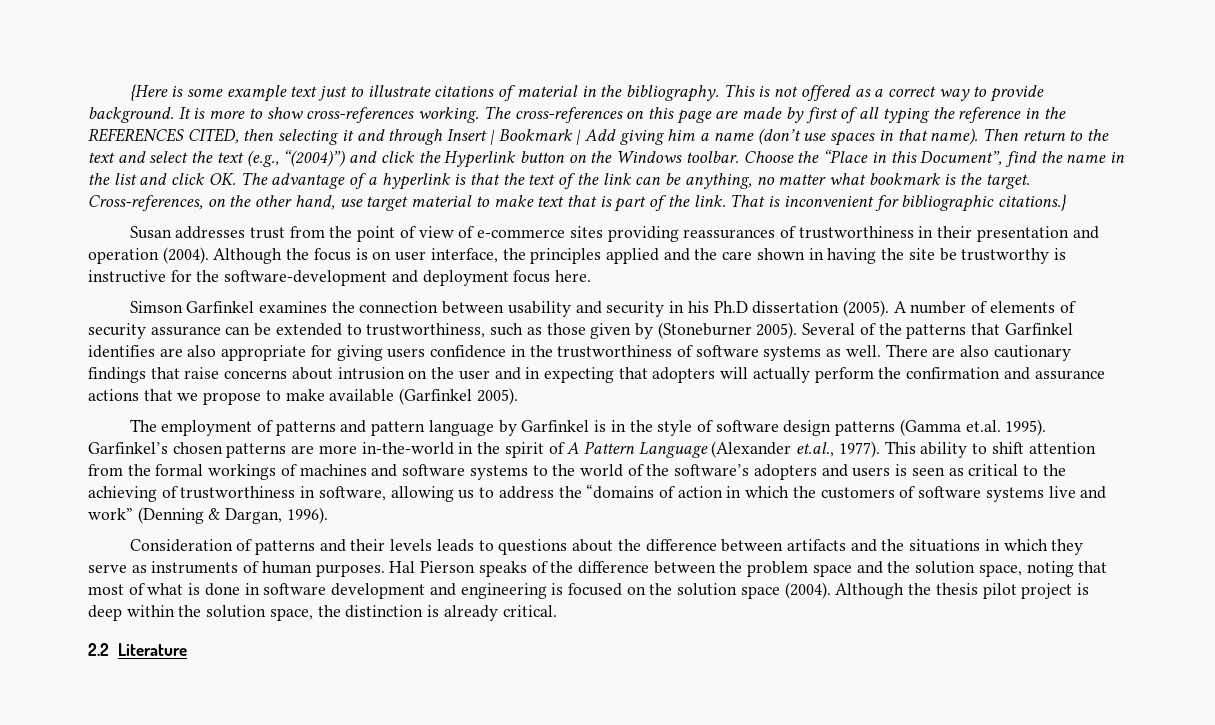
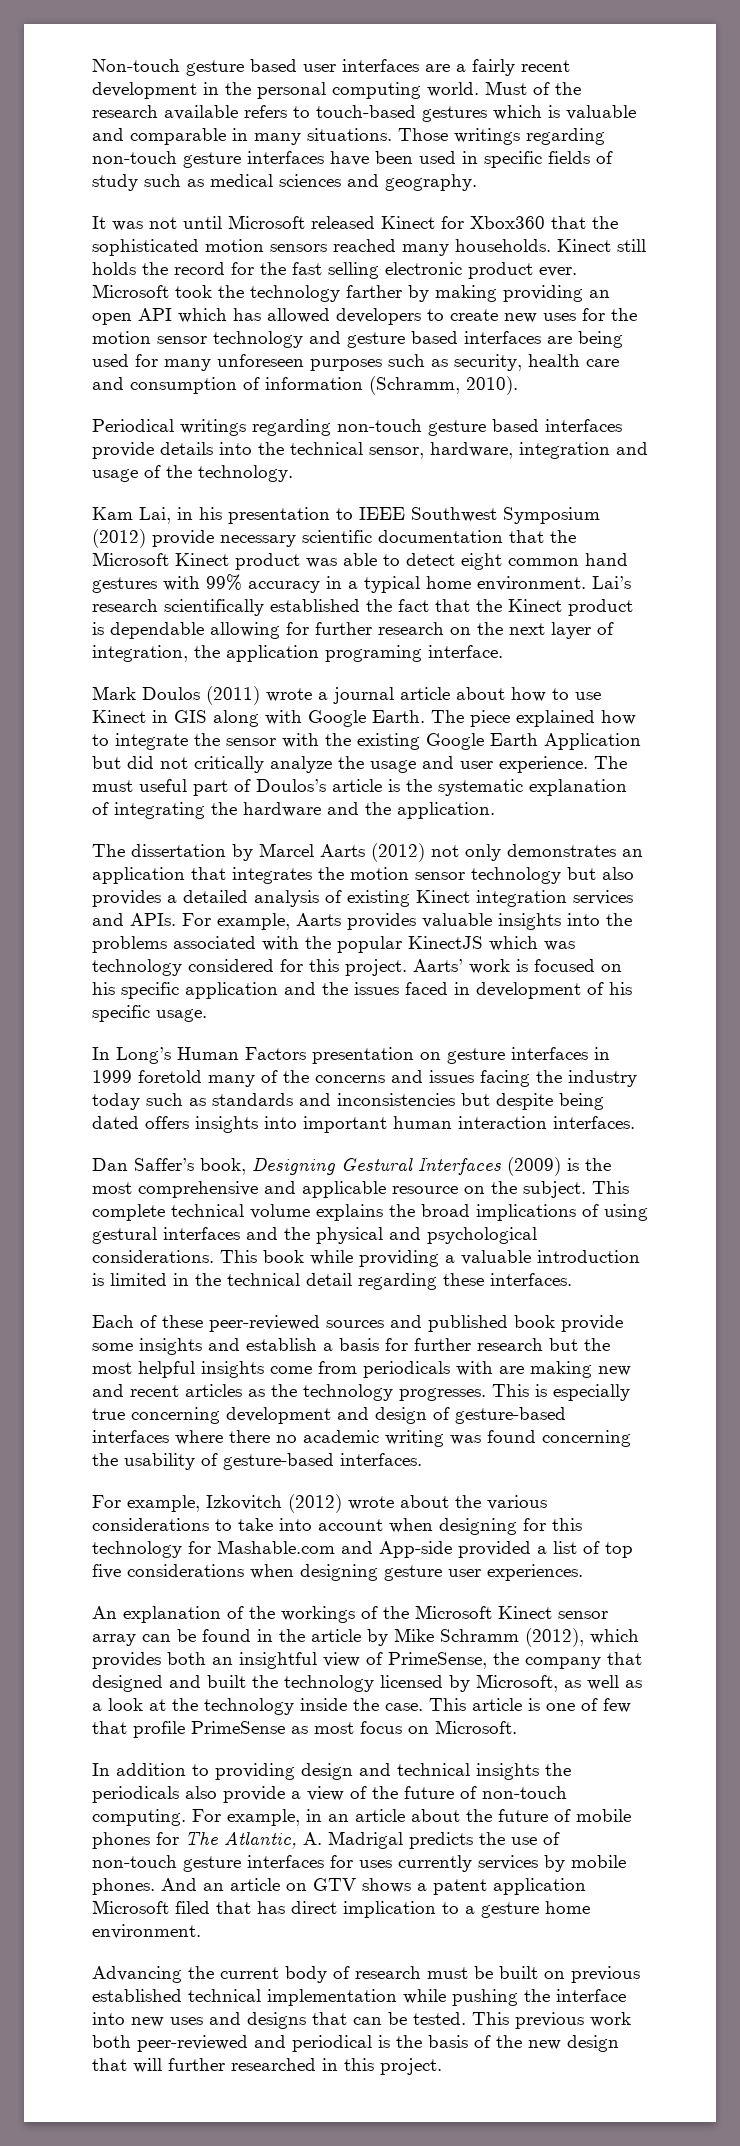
[129,84,1045,102] [88,106,1066,124] [88,128,1110,146] [88,150,1126,168] [88,172,1030,190] [88,194,1066,212] [129,226,1099,242] [88,247,1066,264] [88,270,592,286] [129,300,1076,317] [88,322,1073,339] [88,344,1071,361] [88,367,1105,383] [88,388,518,405] [129,419,1047,436] [88,441,1096,458] [88,464,1066,480] [88,484,1107,502] [88,507,328,524] [129,539,1084,555] [88,561,1108,577] [88,582,1089,599] [88,605,557,621] [88,643,187,656] {Here is some example text just to illustrate citations of material in the bibliography. This is not offered as a correct way to provide background. It is more to show cross-references working. The cross-references on this page are made by first of all typing the reference in the REFERENCES CITED, then selecting it and through Insert | Bookmark | Add giving him a name (don’t use spaces in that name). Then return to the text and select the text (e.g., “(2004)”) and click the Hyperlink button on the Windows toolbar. Choose the “Place in this Document”, find the name in the list and click OK. The advantage of a hyperlink is that the text of the link can be anything, no matter what bookmark is the target. Cross-references, on the other hand, use target material to make text that is part of the link. That is inconvenient for bibliographic citations.} // Susan addresses trust from the point of view of e-commerce sites providing reassurances of trustworthiness in their presentation and operation (2004). Although the focus is on user interface, the principles applied and the care shown in having the site be trustworthy is instructive for the software-development and deployment focus here. // Simson Garfinkel examines the connection between usability and security in his Ph.D dissertation (2005). A number of elements of security assurance can be extended to trustworthiness, such as those given by (Stoneburner 2005). Several of the patterns that Garfinkel identifies are also appropriate for giving users confidence in the trustworthiness of software systems as well. There are also cautionary findings that raise concerns about intrusion on the user and in expecting that adopters will actually perform the confirmation and assurance actions that we propose to make available (Garfinkel 2005). // The employment of patterns and pattern language by Garfinkel is in the style of software design patterns (Gamma et.al. 1995). Garfinkel’s chosen patterns are more in-the-world in the spirit of A Pattern Language (Alexander et.al., 1977). This ability to shift attention from the formal workings of machines and software systems to the world of the software’s adopters and users is seen as critical to the achieving of trustworthiness in software, allowing us to address the “domains of action in which the customers of software systems live and work” (Denning & Dargan, 1996). // Consideration of patterns and their levels leads to questions about the difference between artifacts and the situations in which they serve as instruments of human purposes. Hal Pierson speaks of the difference between the problem space and the solution space, noting that most of what is done in software development and engineering is focused on the solution space (2004). Although the thesis pilot project is deep within the solution space, the distinction is already critical. // 2.2 Literature -> [92,59,570,76] [92,81,581,99] [92,105,636,122] [92,128,605,145] [92,151,613,168] [92,174,477,191] [92,215,618,231] [92,239,646,256] [92,262,577,279] [92,284,610,302] [92,308,637,325] [92,331,623,348] [92,354,619,371] [92,376,518,395] [92,419,622,436] [92,442,648,459] [92,465,293,482] [92,507,600,524] [92,529,576,548] [92,552,628,570] [92,574,631,593] [92,599,633,616] [92,622,614,639] [92,645,503,662] [92,686,601,705] [92,710,636,727] [92,733,641,750] [92,756,627,773] [92,779,627,796] [92,802,495,819] [92,843,643,862] [92,867,634,884] [92,890,633,907] [92,913,632,930] [92,936,575,953] [92,959,622,976] [92,982,632,999] [92,1005,207,1022] [92,1047,610,1064] [92,1070,637,1087] [92,1093,604,1110] [92,1116,635,1133] [92,1157,611,1176] [92,1181,629,1198] [92,1204,648,1221] [92,1227,537,1244] [92,1250,640,1267] [92,1273,572,1290] [92,1315,623,1332] [92,1338,610,1355] [92,1361,631,1378] [92,1384,630,1401] [92,1407,566,1424] [92,1430,631,1447] [92,1453,422,1470] [92,1494,547,1513] [92,1518,582,1535] [92,1540,633,1558] [92,1564,583,1581] [92,1605,608,1623] [92,1628,639,1647] [92,1652,642,1669] [92,1674,642,1692] [92,1698,631,1715] [92,1720,517,1738] [92,1763,571,1780] [92,1786,567,1803] [92,1809,631,1826] [92,1831,560,1849] [92,1855,626,1872] [92,1878,586,1895] [92,1900,590,1918] [92,1924,201,1939] [92,1966,640,1983] [92,1989,626,2006] [92,2012,631,2029] [92,2035,619,2052] [92,2058,442,2075] Non-touch gesture based user interfaces are a fairly recent development in the personal computing world. Must of the research available refers to touch-based gestures which is valuable and comparable in many situations. Those writings regarding non-touch gesture interfaces have been used in specific fields of study such as medical sciences and geography. // It was not until Microsoft released Kinect for Xbox360 that the sophisticated motion sensors reached many households. Kinect still holds the record for the fast selling electronic product ever. Microsoft took the technology farther by making providing an open API which has allowed developers to create new uses for the motion sensor technology and gesture based interfaces are being used for many unforeseen purposes such as security, health care and consumption of information (Schramm, 2010). // Periodical writings regarding non-touch gesture based interfaces provide details into the technical sensor, hardware, integration and usage of the technology. // Kam Lai, in his presentation to IEEE Southwest Symposium (2012) provide necessary scientific documentation that the Microsoft Kinect product was able to detect eight common hand gestures with 99% accuracy in a typical home environment. Lai’s research scientifically established the fact that the Kinect product is dependable allowing for further research on the next layer of integration, the application programing interface. // Mark Doulos (2011) wrote a journal article about how to use Kinect in GIS along with Google Earth. The piece explained how to integrate the sensor with the existing Google Earth Application but did not critically analyze the usage and user experience. The must useful part of Doulos’s article is the systematic explanation of integrating the hardware and the application. // The dissertation by Marcel Aarts (2012) not only demonstrates an application that integrates the motion sensor technology but also provides a detailed analysis of existing Kinect integration services and APIs. For example, Aarts provides valuable insights into the problems associated with the popular KinectJS which was technology considered for this project. Aarts’ work is focused on his specific application and the issues faced in development of his specific usage. // In Long’s Human Factors presentation on gesture interfaces in 1999 foretold many of the concerns and issues facing the industry today such as standards and inconsistencies but despite being dated offers insights into important human interaction interfaces. // Dan Saffer’s book, Designing Gestural Interfaces (2009) is the most comprehensive and applicable resource on the subject. This complete technical volume explains the broad implications of using gestural interfaces and the physical and psychological considerations. This book while providing a valuable introduction is limited in the technical detail regarding these interfaces. // Each of these peer-reviewed sources and published book provide some insights and establish a basis for further research but the most helpful insights come from periodicals with are making new and recent articles as the technology progresses. This is especially true concerning development and design of gesture-based interfaces where there no academic writing was found concerning the usability of gesture-based interfaces. // For example, Izkovitch (2012) wrote about the various considerations to take into account when designing for this technology for Mashable.com and App-side provided a list of top five considerations when designing gesture user experiences. // An explanation of the workings of the Microsoft Kinect sensor array can be found in the article by Mike Schramm (2012), which provides both an insightful view of PrimeSense, the company that designed and built the technology licensed by Microsoft, as well as a look at the technology inside the case. This article is one of few that profile PrimeSense as most focus on Microsoft. // In addition to providing design and technical insights the periodicals also provide a view of the future of non-touch computing. For example, in an article about the future of mobile phones for The Atlantic, A. Madrigal predicts the use of non-touch gesture interfaces for uses currently services by mobile phones. And an article on GTV shows a patent application Microsoft filed that has direct implication to a gesture home environment. // Advancing the current body of research must be built on previous established technical implementation while pushing the interface into new uses and designs that can be tested. This previous work both peer-reviewed and periodical is the basis of the new design that will further researched in this project.

